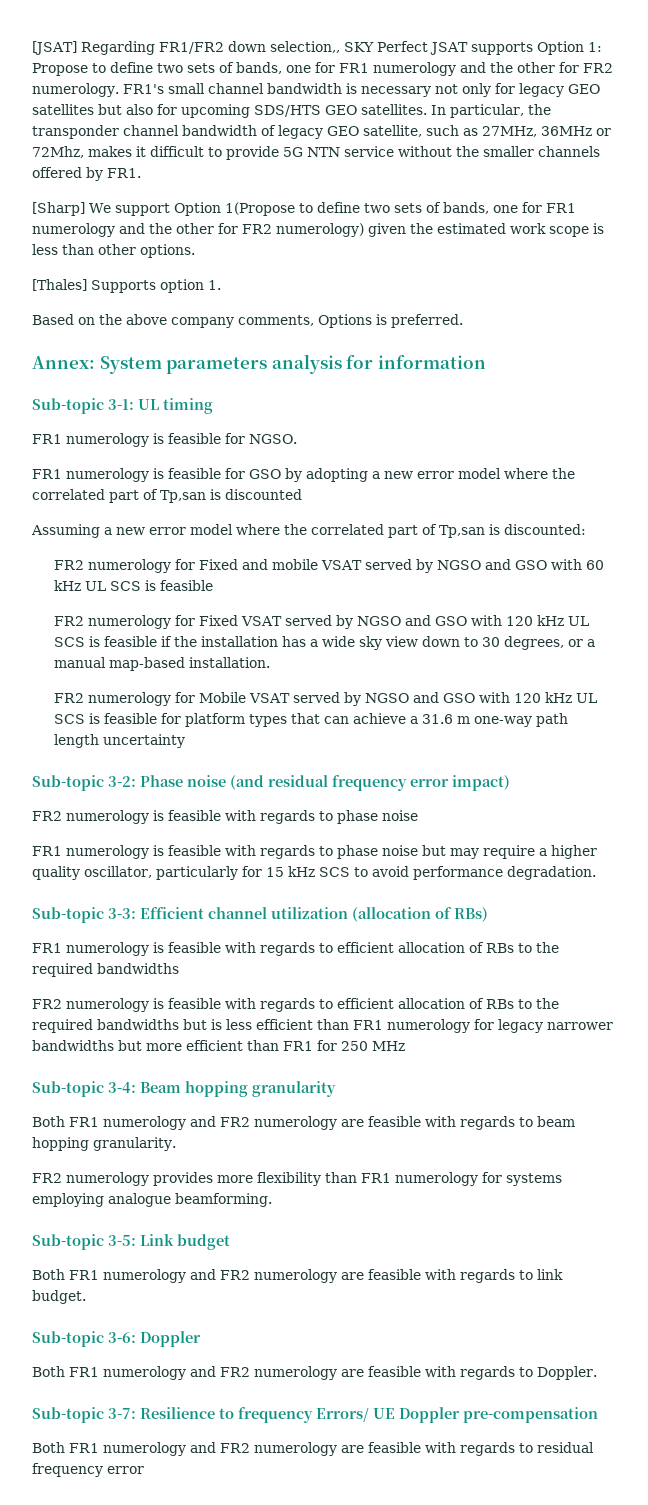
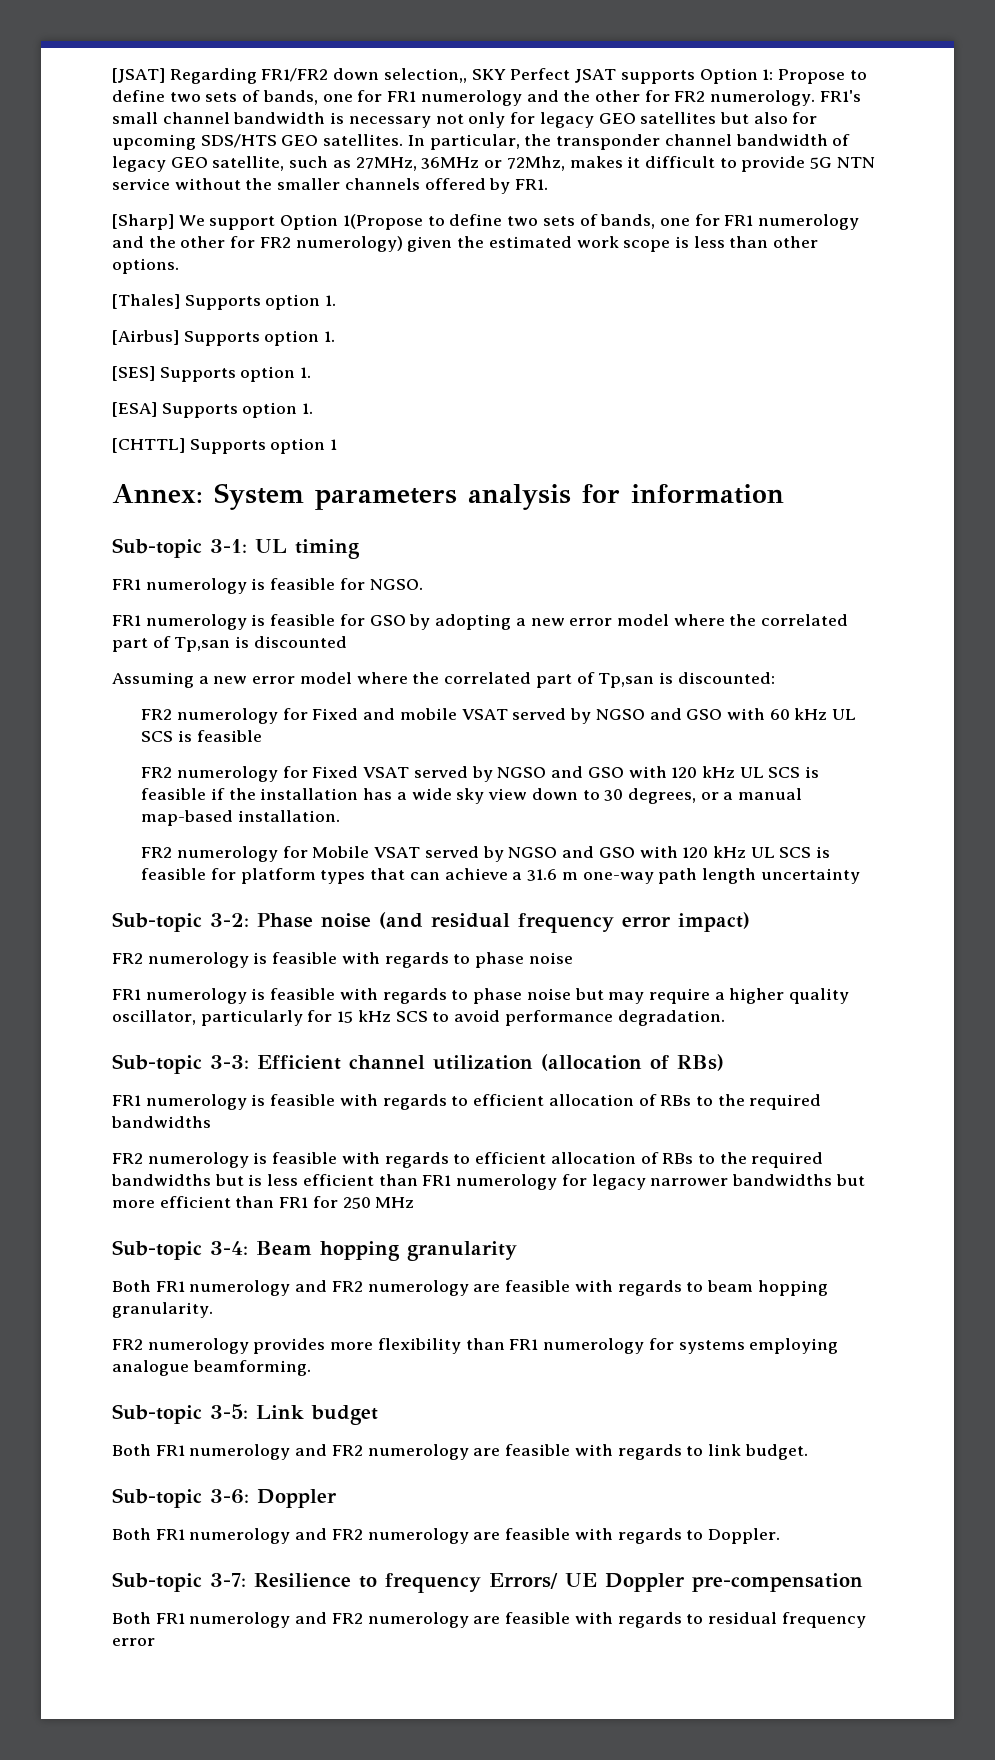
[32,314,463,328] Based on the above company comments, Options is preferred. -> [112,330,336,346] [112,366,312,382] [112,402,314,418] [112,438,338,454] [Airbus] Supports option 1. // [SES] Supports option 1. // [ESA] Supports option 1. // [CHTTL] Supports option 1

